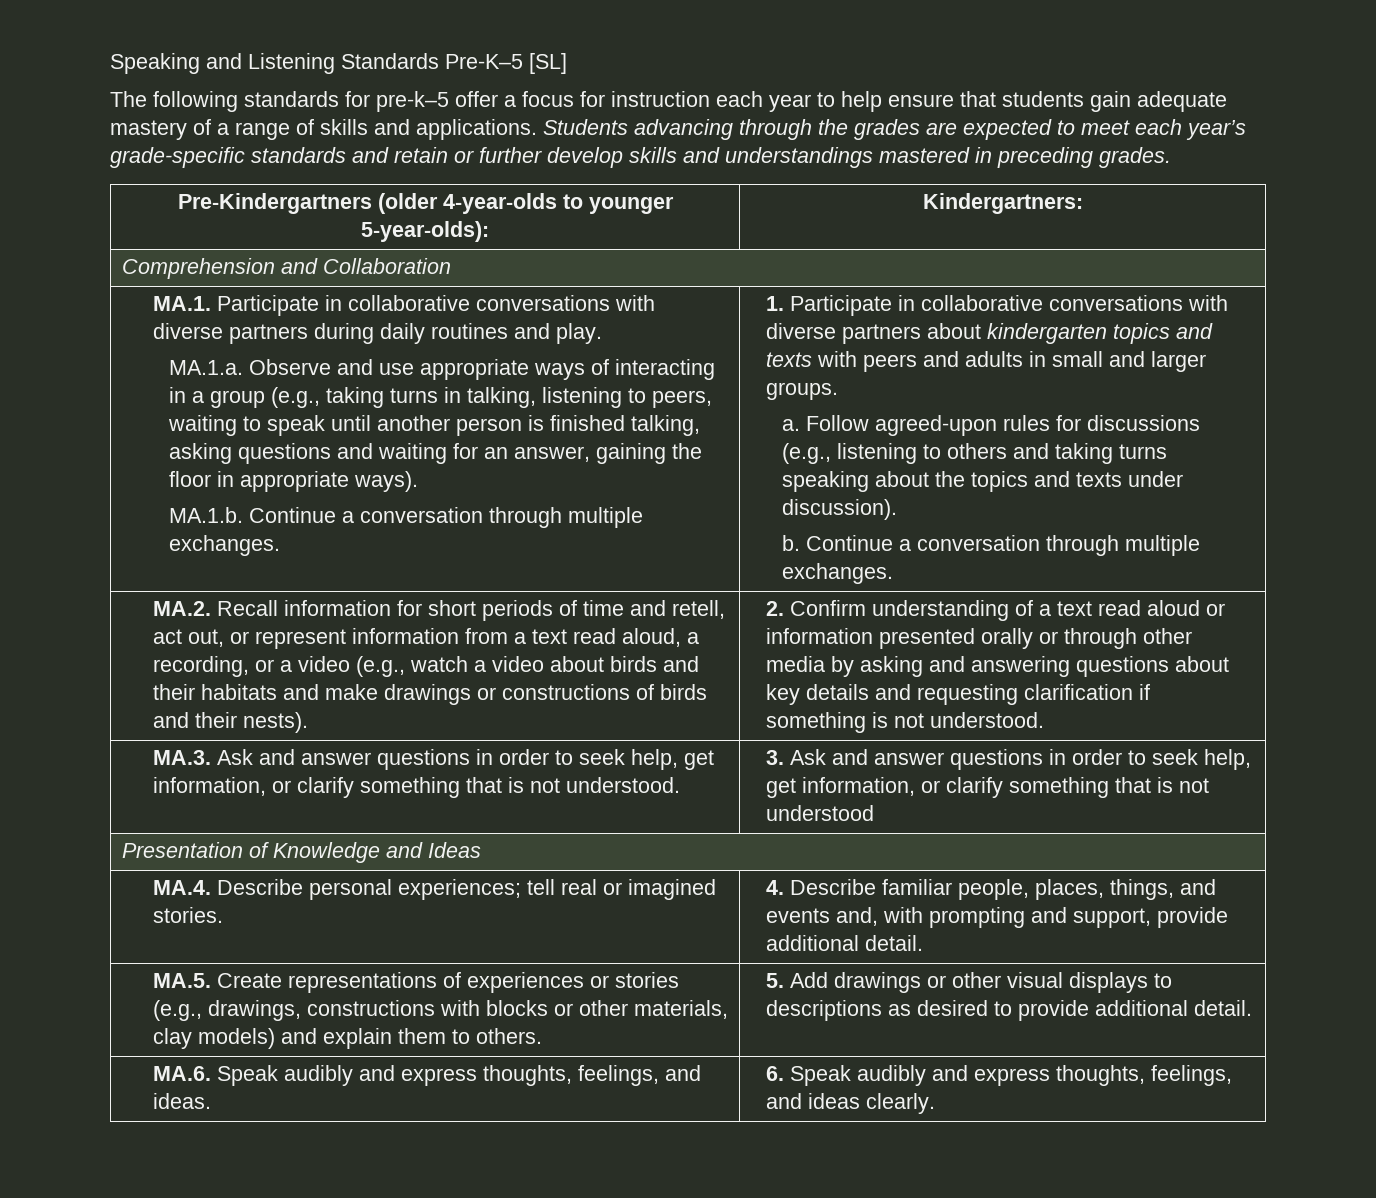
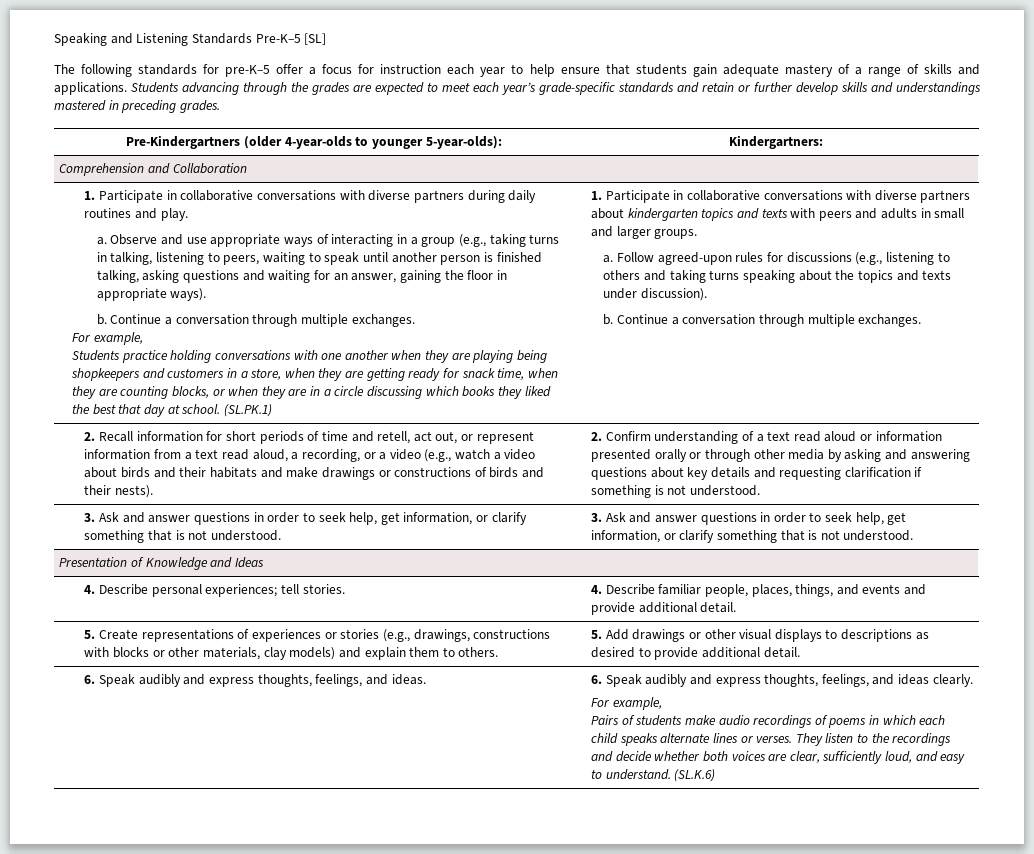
[376,91,449,112] pre-k–5 -> [225,65,271,77] pre-K–5
[153,296,212,311] MA.1. -> [84,191,96,200] 1.
[168,360,243,375] MA.1.a. -> [96,237,107,245] a.
[168,507,643,528] [168,535,280,556] MA.1.b. Continue a conversation through multiple exchanges. -> [96,314,415,327] [71,332,143,345] [71,350,548,363] [70,368,558,381] [71,386,551,399] [71,404,272,417] b. Continue a conversation through multiple exchanges. // For example, // Students practice holding conversations with one another when they are playing being shopkeepers and customers in a store, when they are getting ready for snack time, when they are counting blocks, or when they are in a circle discussing which books they liked the best that day at school. (SL.PK.1)
[153,601,212,616] MA.2. -> [84,432,96,441] 2.
[153,750,212,765] MA.3. -> [84,513,96,522] 3.
[766,805,875,821] understood -> [843,530,914,541] understood.
[153,880,212,895] MA.4. -> [84,585,96,594] 4.
[561,879,717,900] real or imagined -> (299, 589) none
[836,907,1229,928] [766,935,924,951] [153,973,212,988] and, with prompting and support, provide additional detail. // MA.5. -> [904,584,927,595] [590,602,737,615] [84,630,96,639] and provide additional detail. // 5.
[153,1066,212,1081] MA.6. -> [84,675,96,684] 6.
(936, 1103) none -> [590,697,662,710] [590,715,946,728] [590,733,952,746] [590,751,966,764] [590,769,716,782] // For example, // Pairs of students make audio recordings of poems in which each child speaks alternate lines or verses. They listen to the recordings and decide whether both voices are clear, sufficiently loud, and easy to understand. (SL.K.6)

